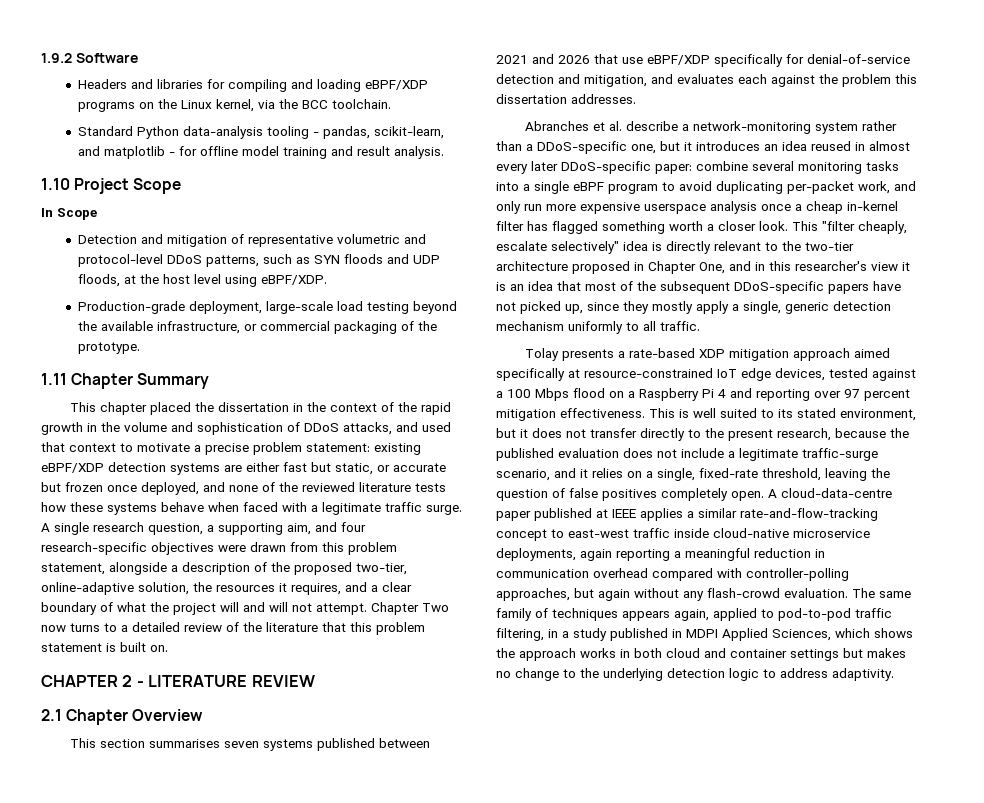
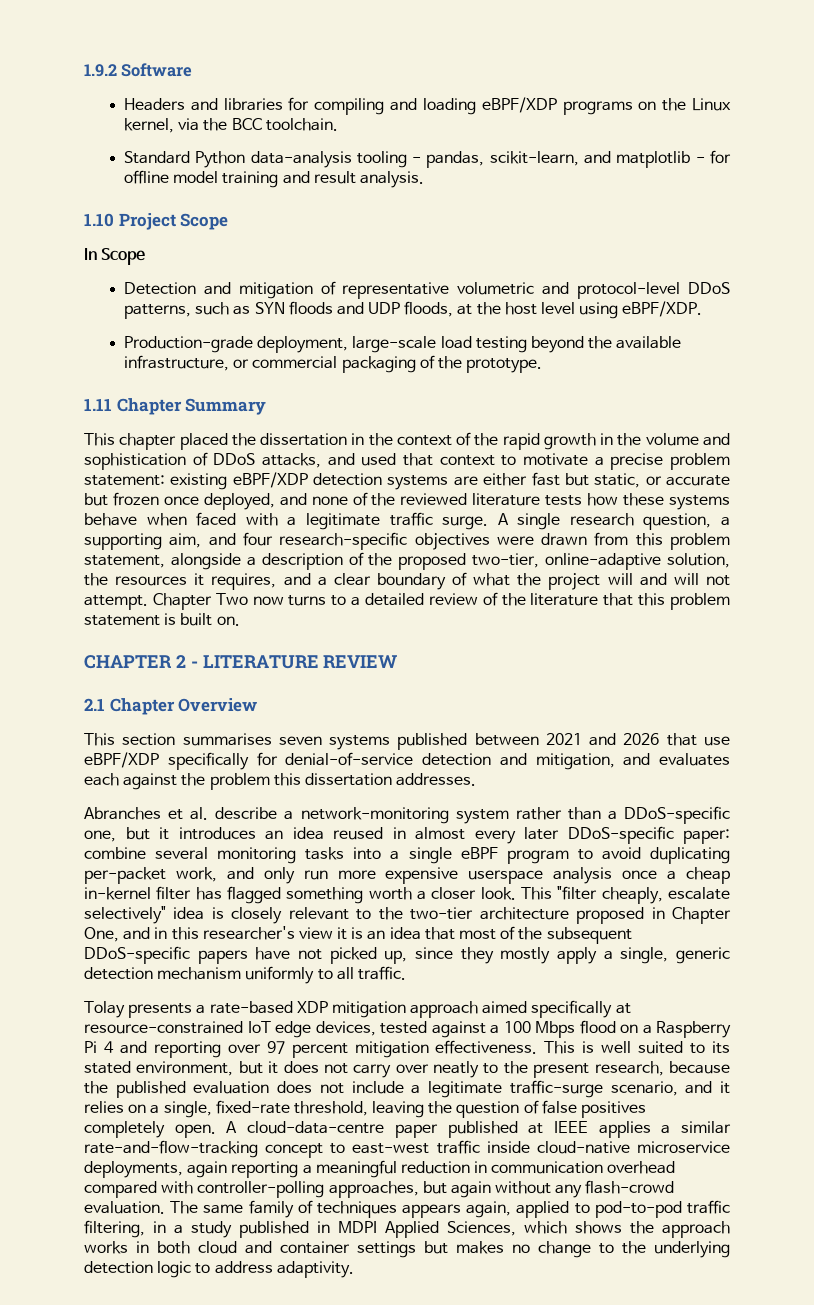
[666,241,711,254] directly -> [231,907,283,924] closely
[590,428,685,441] transfer directly -> [353,1061,480,1078] carry over neatly

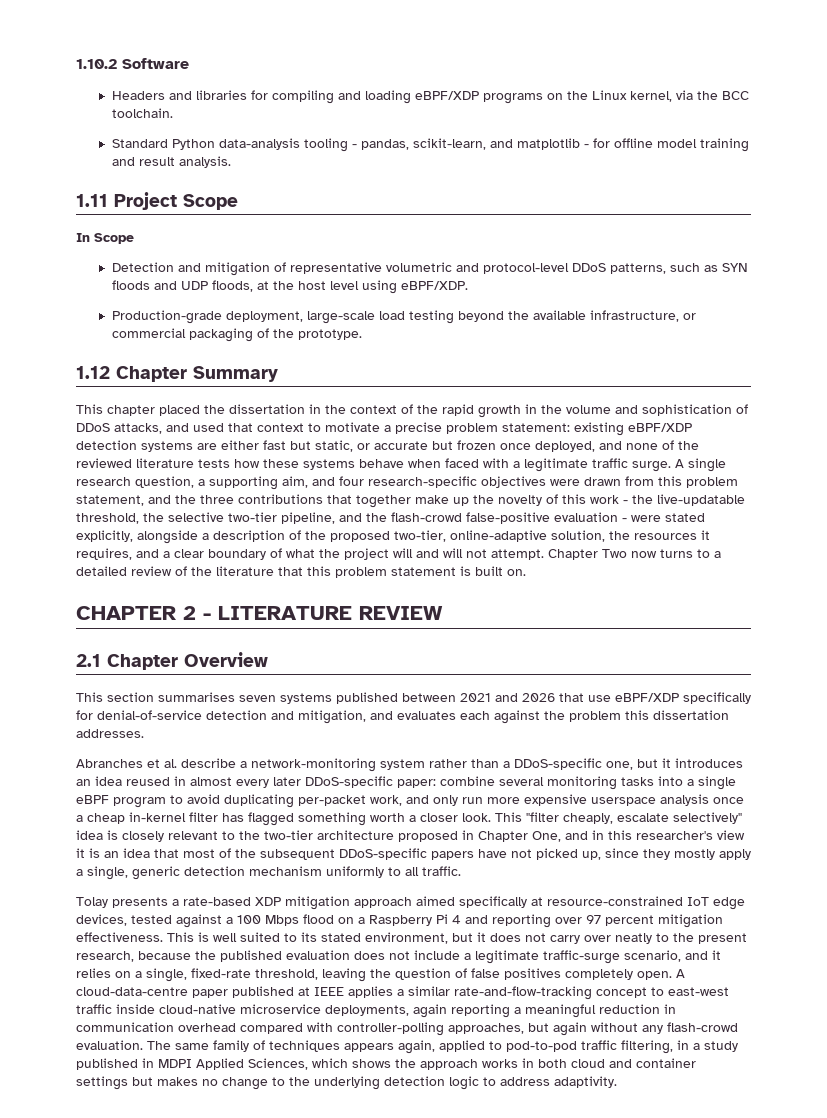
[84,64,117,77] 1.9.2 -> [76,59,117,69] 1.10.2
[84,213,114,227] 1.10 -> [76,194,108,207] 1.11
[84,398,112,411] 1.11 -> [76,366,110,379] 1.12
(165, 561) none -> [148,494,745,508] [76,512,705,524] [76,530,133,542] and the three contributions that together make up the novelty of this work - the live-updatable threshold, the selective two-tier pipeline, and the flash-crowd false-positive evaluation - were stated explicitly,

